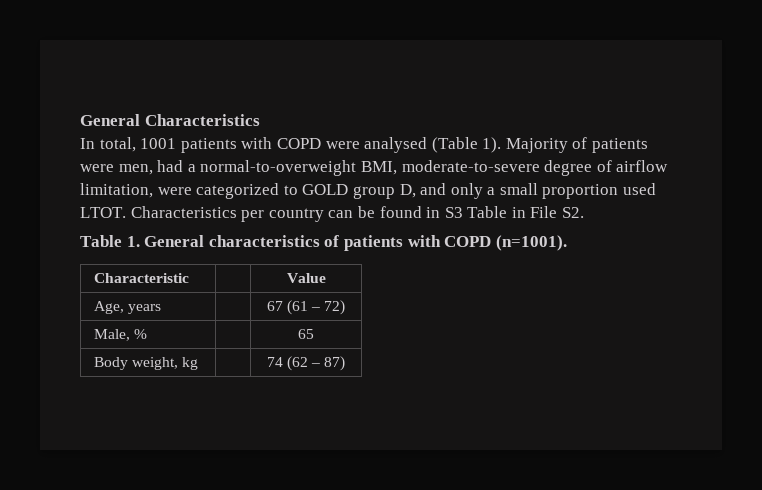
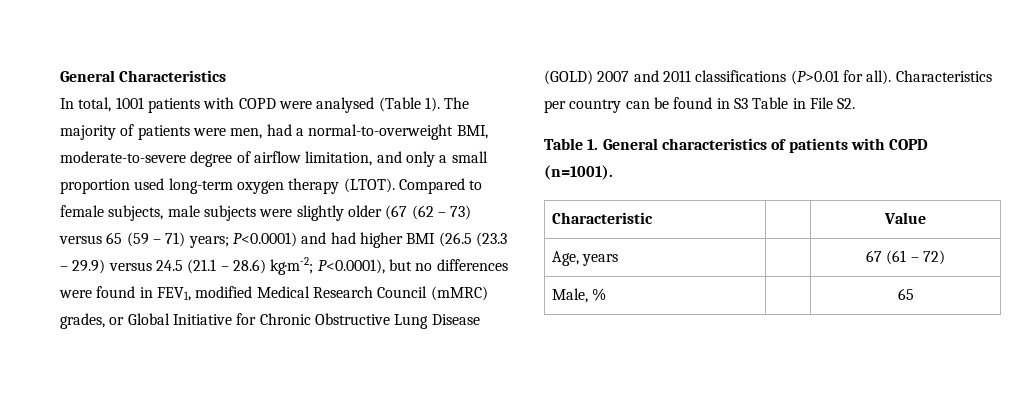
[505,138,568,153] Majority -> [444,97,470,109] [60,125,116,140] The majority
[157,183,416,199] were categorized to GOLD group D, -> (373, 158) none
[80,207,126,218] LTOT. -> [168,178,483,194] [60,205,472,221] [59,232,507,248] [60,257,508,275] [59,286,488,301] [60,313,480,329] [544,70,892,85] long-term oxygen therapy (LTOT). Compared to female subjects, male subjects were slightly older (67 (62 – 73) versus 65 (59 – 71) years; P<0.0001) and had higher BMI (26.5 (23.3 – 29.9) versus 24.5 (21.1 – 28.6) kg·m-2; P<0.0001), but no differences were found in FEV1, modified Medical Research Council (mMRC) grades, or Global Initiative for Chronic Obstructive Lung Disease (GOLD) 2007 and 2011 classifications (P>0.01 for all).
[93,357,198,370] [266,356,346,371] // Body weight, kg | | 74 (62 – 87) -> (914, 294) none

